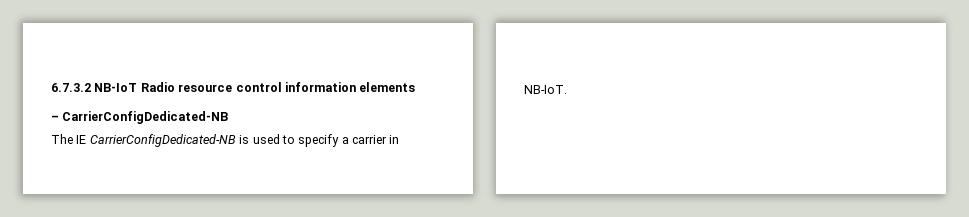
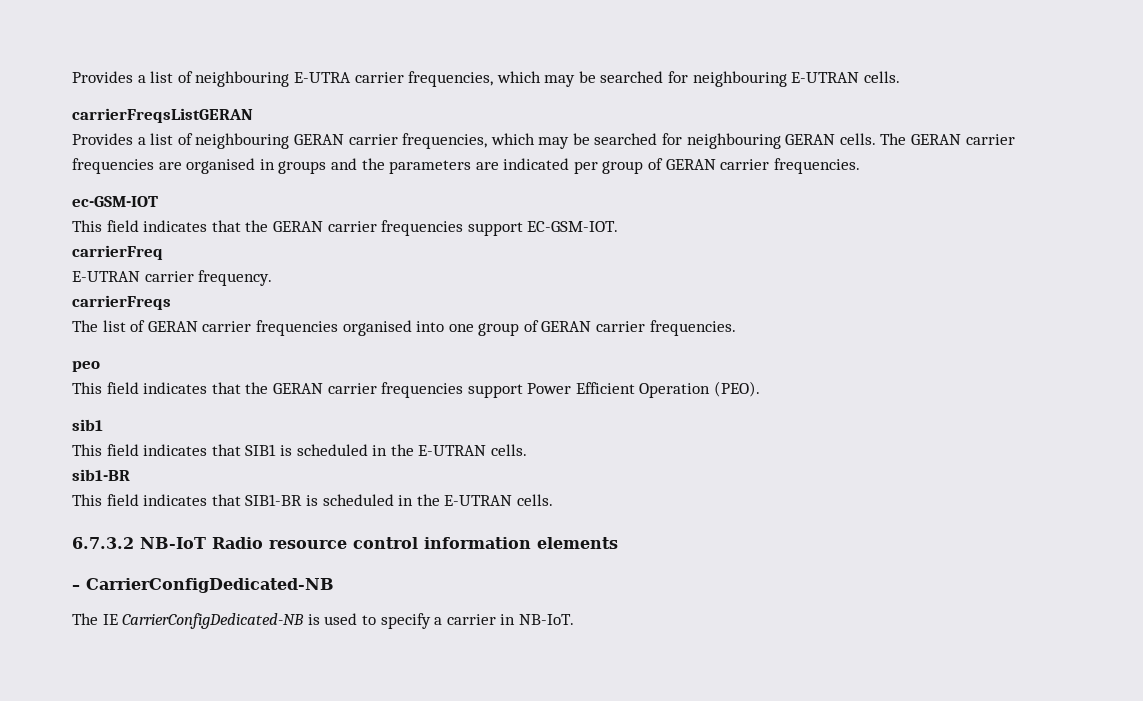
(51, 87) none -> [72,71,900,87] [72,108,253,123] [72,133,1015,149] [72,158,860,174] [72,196,158,207] [72,220,619,236] [72,245,163,260] [72,270,273,286] [72,295,171,310] [72,320,736,336] [72,361,100,372] [72,381,761,398] [72,419,103,431] [72,444,527,456] [72,469,130,481] [72,494,553,506] Provides a list of neighbouring E-UTRA carrier frequencies, which may be searched for neighbouring E-UTRAN cells. // carrierFreqsListGERAN // Provides a list of neighbouring GERAN carrier frequencies, which may be searched for neighbouring GERAN cells. The GERAN carrier frequencies are organised in groups and the parameters are indicated per group of GERAN carrier frequencies. // ec-GSM-IOT // This field indicates that the GERAN carrier frequencies support EC-GSM-IOT. // carrierFreq // E-UTRAN carrier frequency. // carrierFreqs // The list of GERAN carrier frequencies organised into one group of GERAN carrier frequencies. // peo // This field indicates that the GERAN carrier frequencies support Power Efficient Operation (PEO). // sib1 // This field indicates that SIB1 is scheduled in the E-UTRAN cells. // sib1-BR // This field indicates that SIB1-BR is scheduled in the E-UTRAN cells. //

